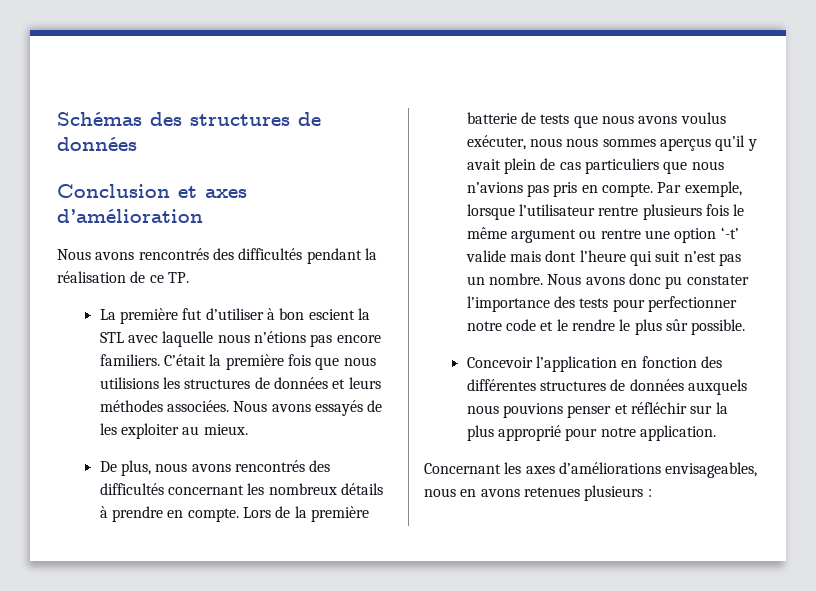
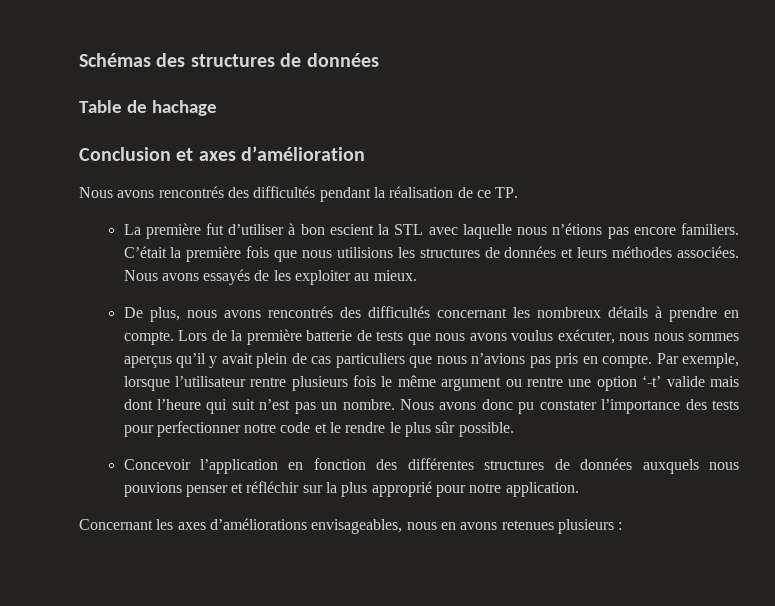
(137, 144) none -> [79,100,217,116] // Table de hachage

